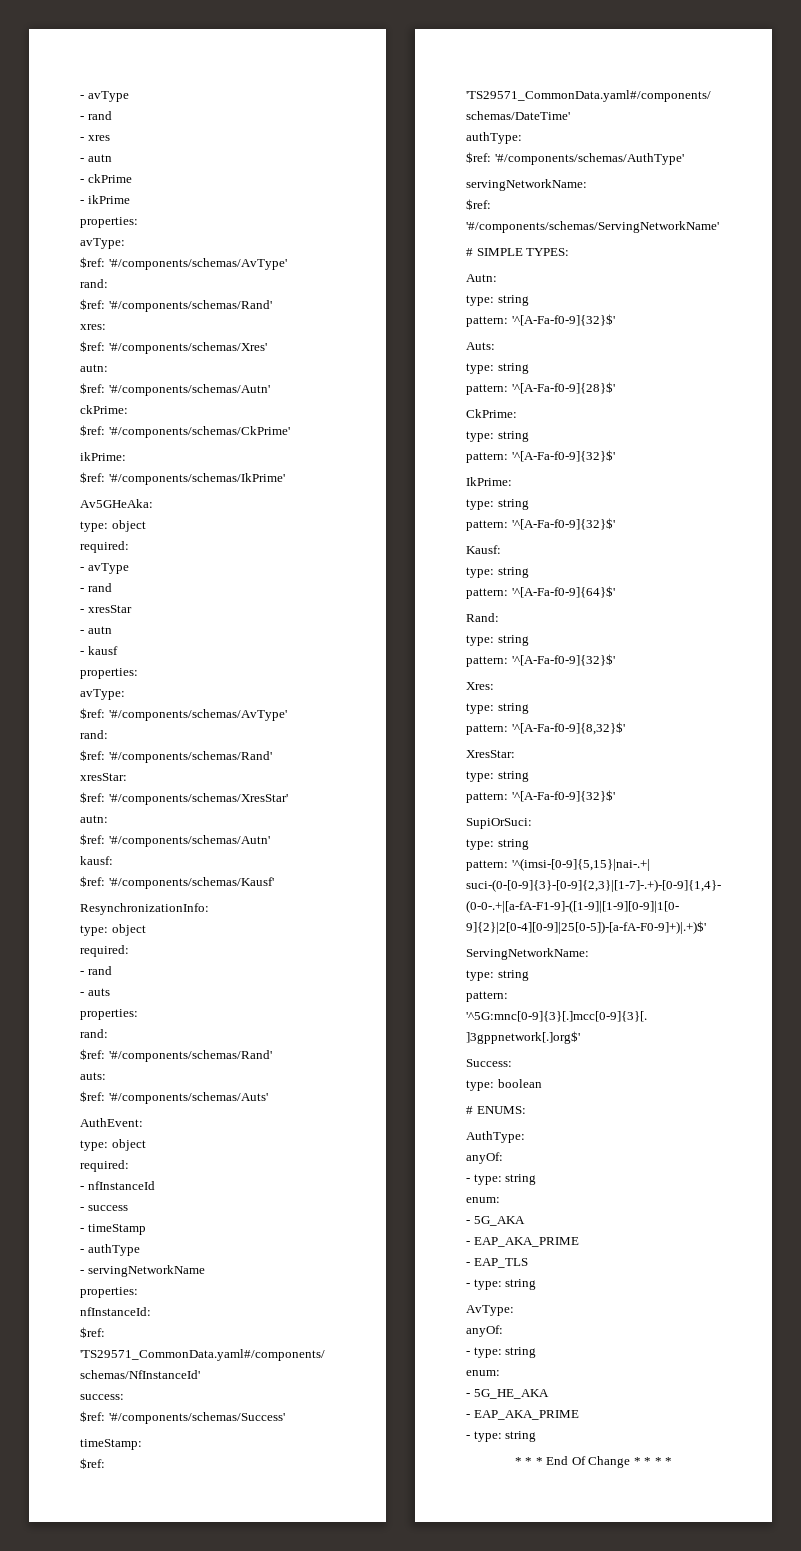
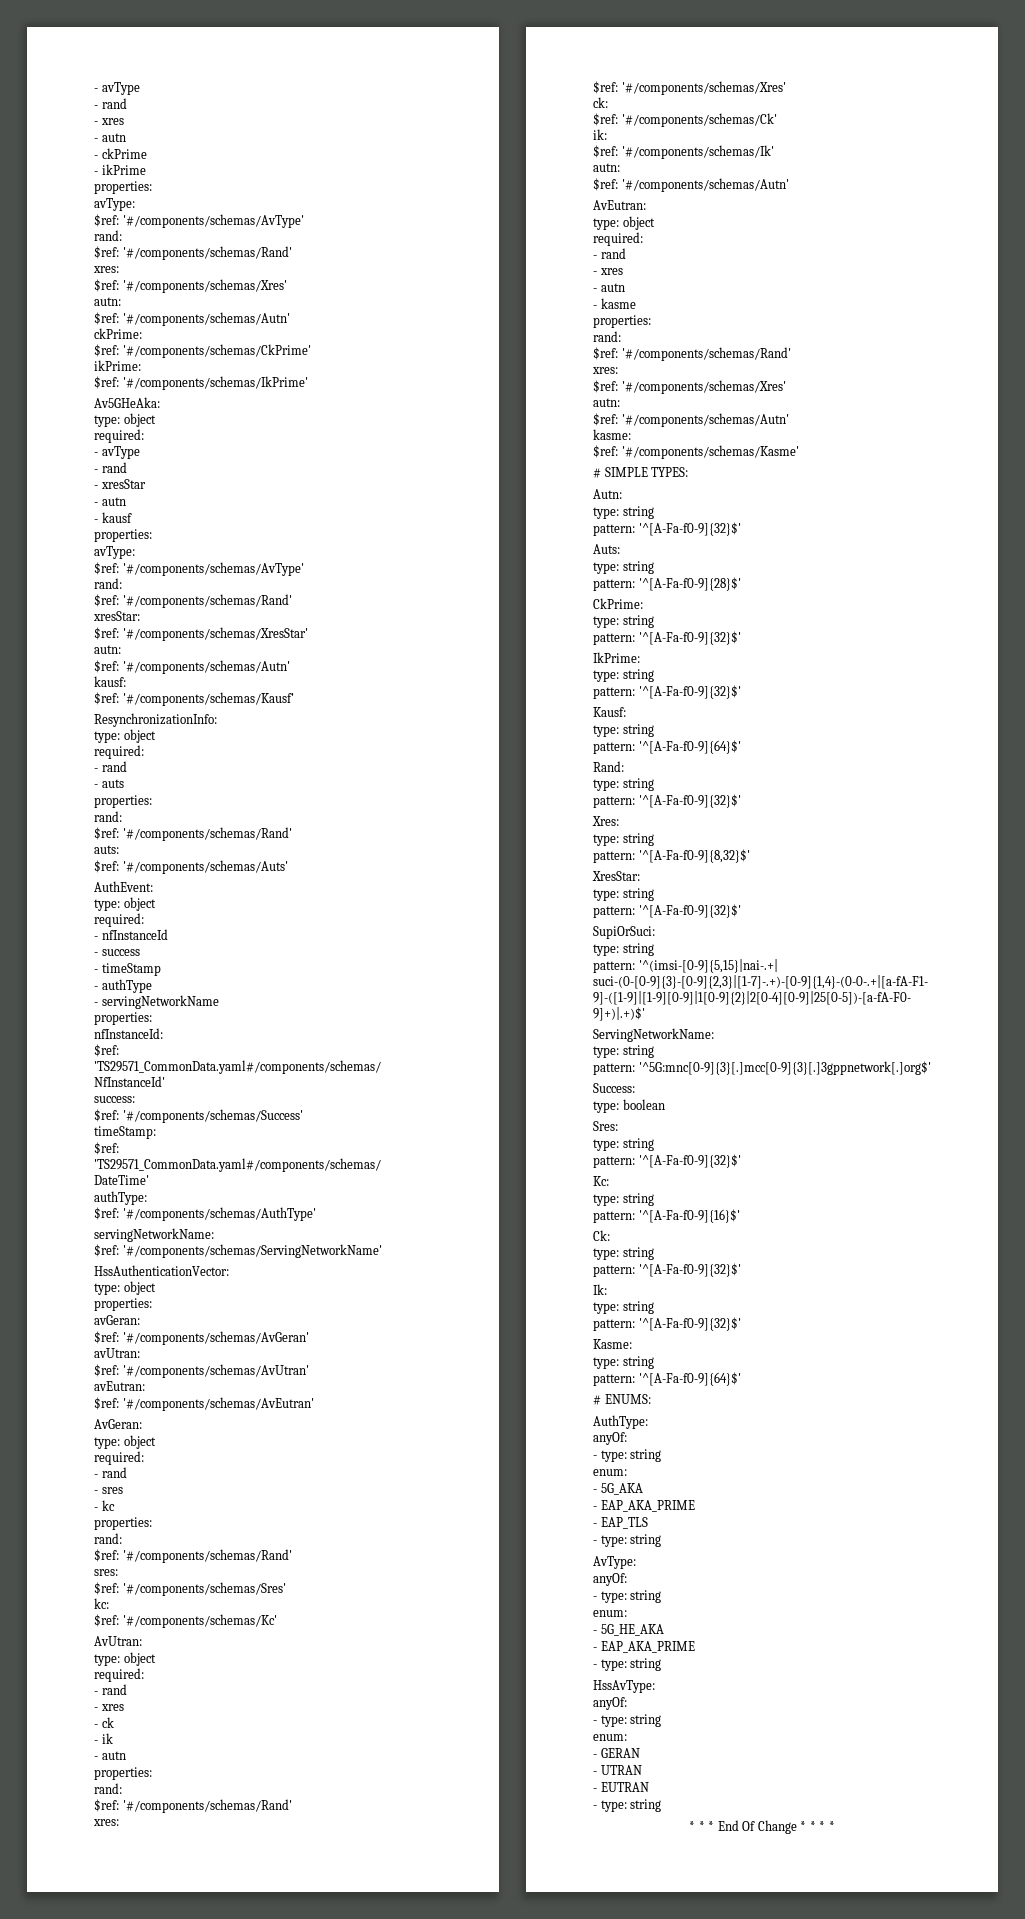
(719, 227) none -> [94,1265,229,1276] [94,1281,156,1295] [94,1298,152,1311] [94,1315,140,1325] [94,1331,309,1345] [94,1348,140,1358] [94,1364,309,1378] [94,1381,145,1391] [94,1397,314,1411] [94,1419,142,1429] [94,1435,156,1449] [94,1451,144,1465] [94,1467,127,1478] [94,1487,123,1494] [94,1500,115,1511] [94,1517,152,1530] [94,1533,122,1544] [94,1549,292,1563] [94,1569,118,1576] [94,1582,286,1596] [94,1598,109,1609] [94,1614,277,1628] [94,1636,142,1646] [94,1652,156,1666] [94,1668,144,1682] [94,1684,127,1695] [94,1704,124,1711] [94,1717,114,1728] [94,1733,113,1744] [94,1751,126,1760] [94,1767,152,1780] [94,1783,122,1794] [94,1799,292,1813] [93,1819,119,1826] [593,81,786,95] [593,97,608,108] [593,113,777,127] [593,129,607,140] [593,145,774,159] [593,163,620,172] [593,178,789,192] [593,200,646,210] [593,216,655,230] [593,232,643,246] [593,248,626,259] [593,268,623,275] [593,283,625,292] [593,298,636,309] [593,315,651,328] [593,331,621,342] [593,347,791,361] [592,367,618,374] [593,380,786,394] [593,398,620,407] [593,413,789,427] [593,429,631,440] [593,445,799,459] // HssAuthenticationVector: // type: object // properties: // avGeran: // $ref: '#/components/schemas/AvGeran' // avUtran: // $ref: '#/components/schemas/AvUtran' // avEutran: // $ref: '#/components/schemas/AvEutran' // AvGeran: // type: object // required: // - rand // - sres // - kc // properties: // rand: // $ref: '#/components/schemas/Rand' // sres: // $ref: '#/components/schemas/Sres' // kc: // $ref: '#/components/schemas/Kc' // AvUtran: // type: object // required: // - rand // - xres // - ck // - ik // - autn // properties: // rand: // $ref: '#/components/schemas/Rand' // xres: // $ref: '#/components/schemas/Xres' // ck: // $ref: '#/components/schemas/Ck' // ik: // $ref: '#/components/schemas/Ik' // autn: // $ref: '#/components/schemas/Autn' // AvEutran: // type: object // required: // - rand // - xres // - autn // - kasme // properties: // rand: // $ref: '#/components/schemas/Rand' // xres: // $ref: '#/components/schemas/Xres' // autn: // $ref: '#/components/schemas/Autn' // kasme: // $ref: '#/components/schemas/Kasme'
(542, 1083) none -> [593,1121,618,1131] [593,1138,654,1151] [593,1154,741,1168] [593,1176,609,1186] [593,1193,654,1206] [593,1209,740,1223] [593,1230,610,1241] [593,1247,654,1260] [593,1263,741,1277] [593,1284,607,1295] [593,1301,654,1314] [593,1317,741,1331] [593,1339,632,1349] [593,1356,654,1369] [593,1372,741,1386] // Sres: // type: string // pattern: '^[A-Fa-f0-9]{32}$' // Kc: // type: string // pattern: '^[A-Fa-f0-9]{16}$' // Ck: // type: string // pattern: '^[A-Fa-f0-9]{32}$' // Ik: // type: string // pattern: '^[A-Fa-f0-9]{32}$' // Kasme: // type: string // pattern: '^[A-Fa-f0-9]{64}$'
(537, 1436) none -> [593,1680,655,1693] [593,1697,627,1710] [593,1714,662,1727] [593,1734,627,1741] [593,1748,640,1758] [593,1765,642,1775] [593,1782,649,1792] [593,1799,662,1812] // HssAvType: // anyOf: // - type: string // enum: // - GERAN // - UTRAN // - EUTRAN // - type: string

